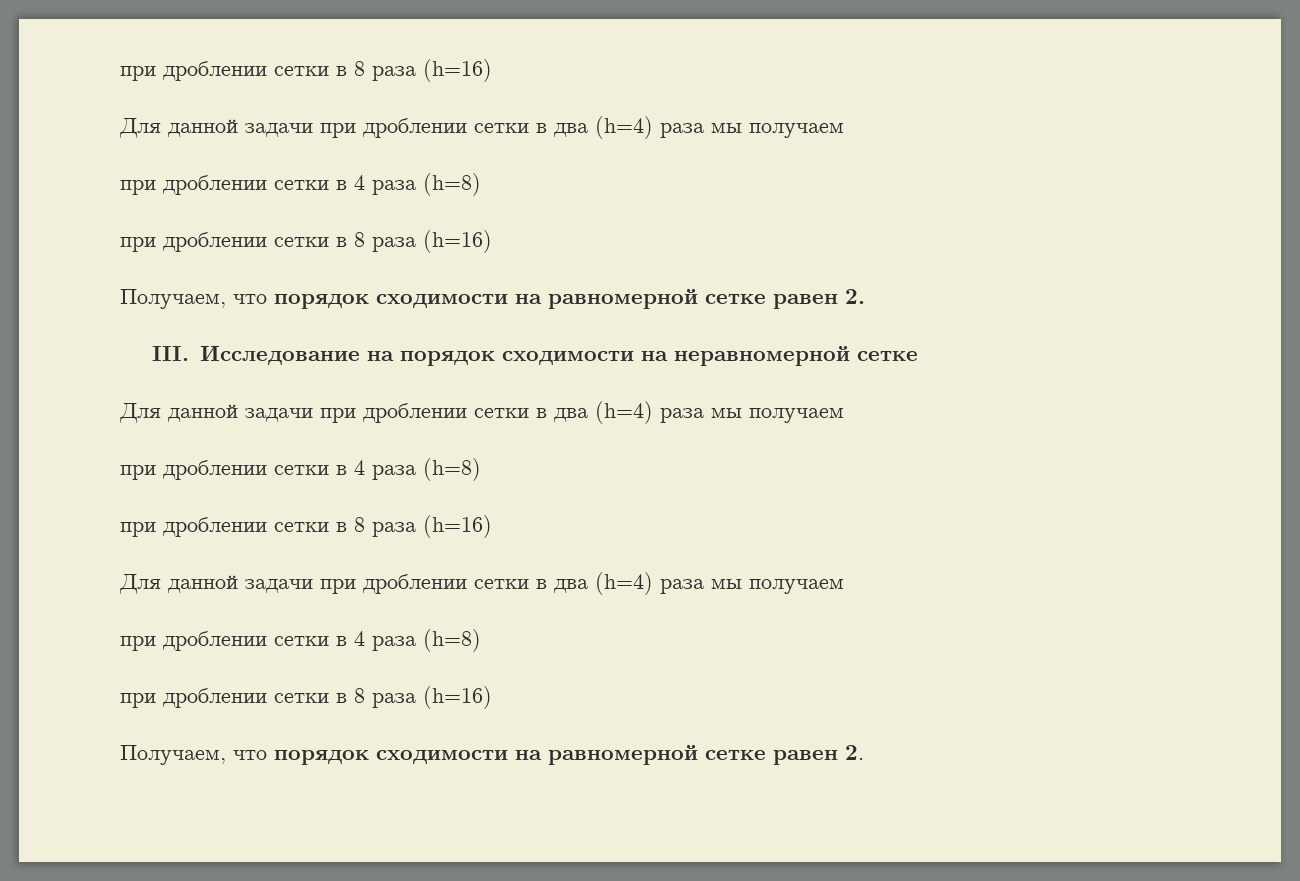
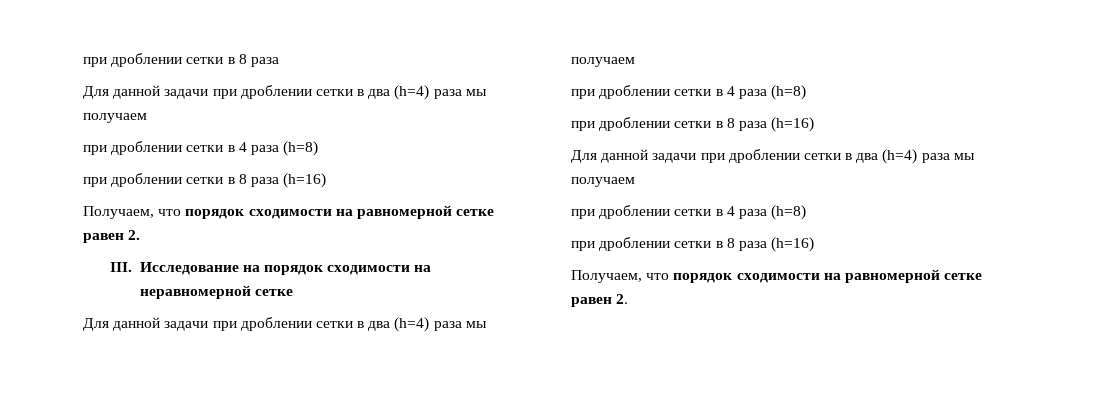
[120,59,492,82] при дроблении сетки в 8 раза (h=16) -> [83,53,279,67] при дроблении сетки в 8 раза

